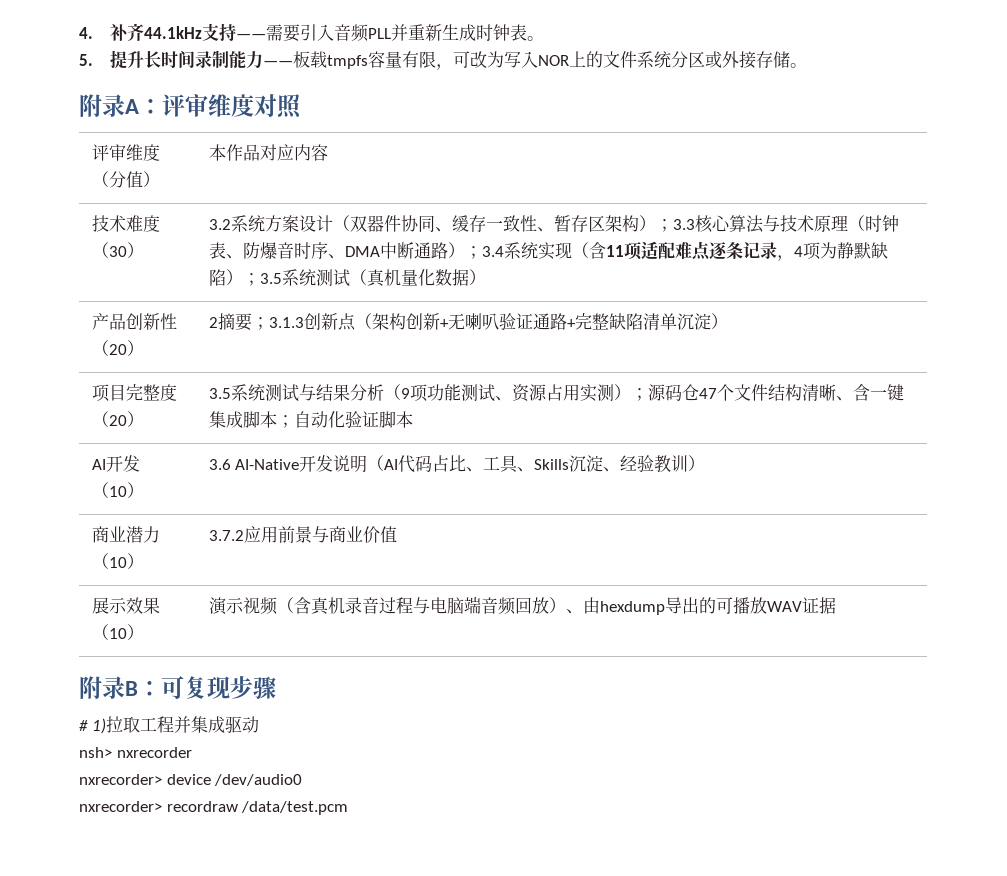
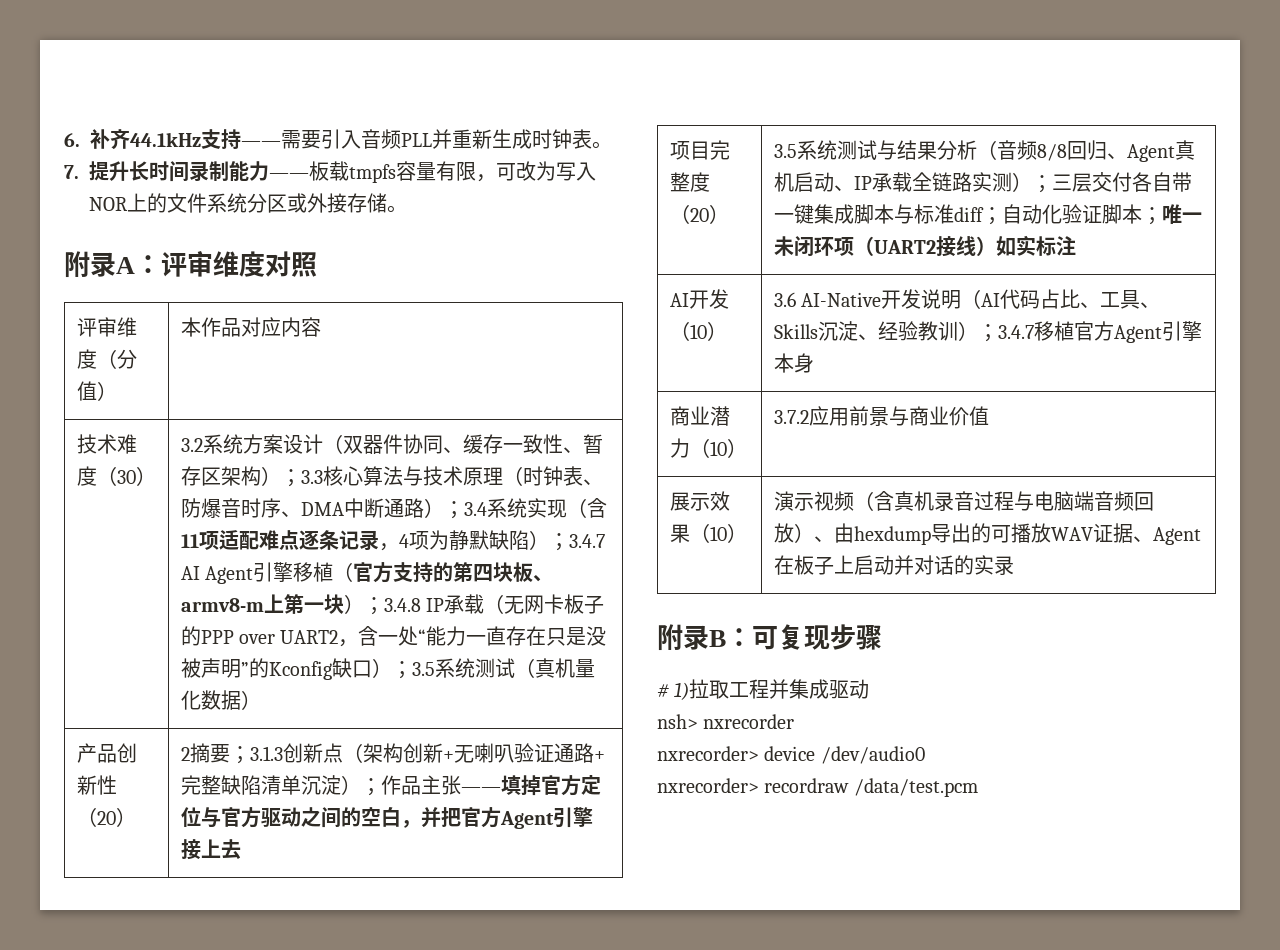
[79,27,93,39] 4. -> [64,133,80,147] 6.
[79,54,93,66] 5. -> [64,165,79,179] 7.
(260, 279) none -> [568,534,605,548] [180,562,554,584] [180,594,605,615] [180,626,607,647] [180,658,412,680] 3.4.7 AI Agent引擎移植（官方支持的第四块板、armv8-m上第一块）；3.4.8 IP承载（无网卡板子的PPP over UART2，含一处“能力一直存在只是没被声明”的Kconfig缺口）；
(728, 321) none -> [360,775,601,796] [180,807,593,829] [180,839,241,860] ；作品主张——填掉官方定位与官方驱动之间的空白，并把官方Agent引擎接上去
[400,384,870,402] 9项功能测试、资源占用实测）；源码仓47个文件结构清晰、含 -> [996,140,1195,162] [773,172,1192,193] 音频8/8回归、Agent真机启动、IP承载全链路实测）；三层交付各自带
(277, 419) none -> [893,204,984,224] 与标准diff
(413, 419) none -> [1141,204,1202,225] [773,235,1076,257] ；唯一未闭环项（UART2接线）如实标注
(706, 463) none -> [977,321,1202,343] [773,353,814,373] ；3.4.7移植官方Agent引擎本身
(836, 605) none -> [1132,527,1201,545] [773,555,1014,575] 、Agent在板子上启动并对话的实录

